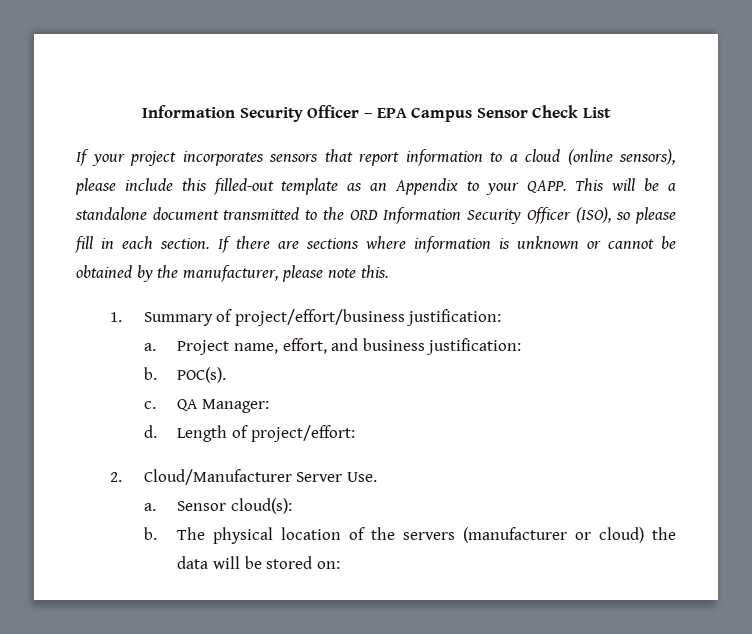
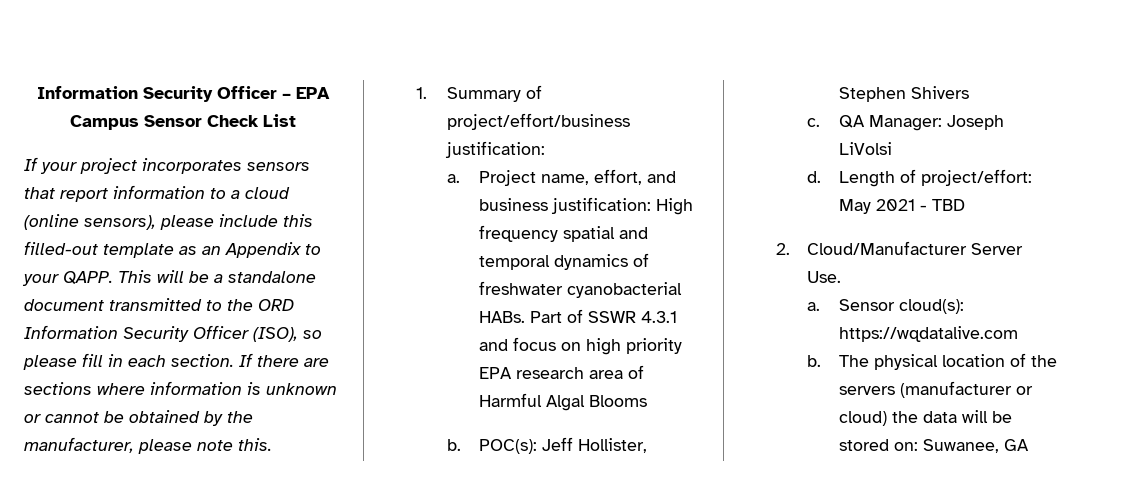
[143,367,227,383] // b. POC(s). -> [656,198,694,215] [479,225,649,242] [479,253,650,270] [479,281,683,298] [479,309,678,323] [479,337,683,355] [479,365,645,379] [479,393,648,411] [447,437,648,454] [839,86,970,102] High frequency spatial and temporal dynamics of freshwater cyanobacterial HABs. Part of SSWR 4.3.1 and focus on high priority EPA research area of Harmful Algal Blooms // b. POC(s): Jeff Hollister, Stephen Shivers
(269, 406) none -> [947,115,1005,130] [839,142,893,155] Joseph LiVolsi
(355, 433) none -> [839,199,966,214] May 2021 - TBD
(292, 506) none -> [839,326,1019,342] https://wqdatalive.com
(340, 565) none -> [923,439,1030,453] Suwanee, GA

